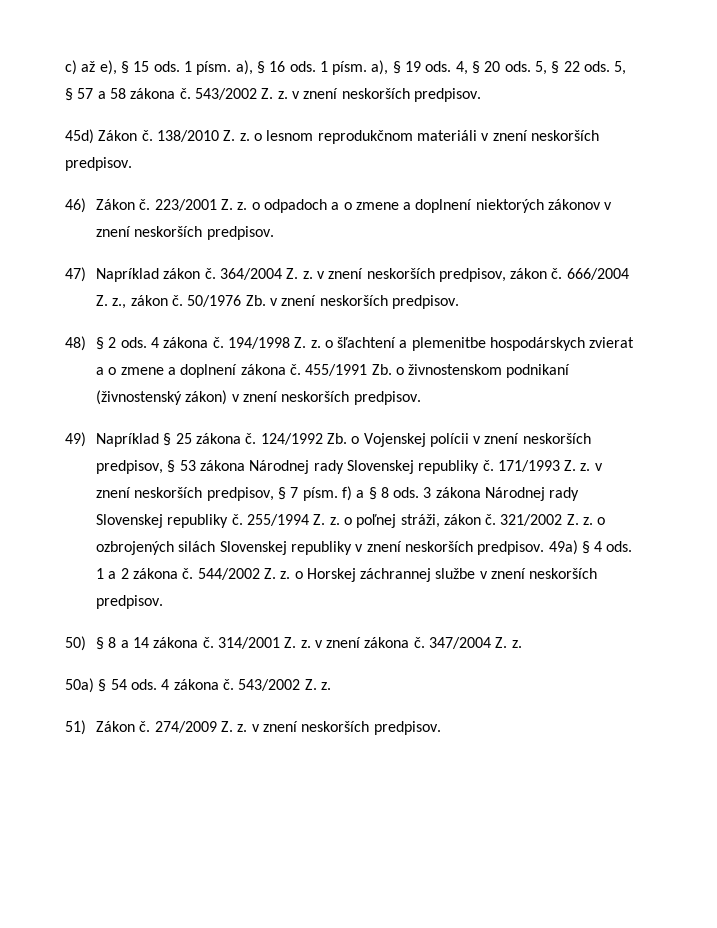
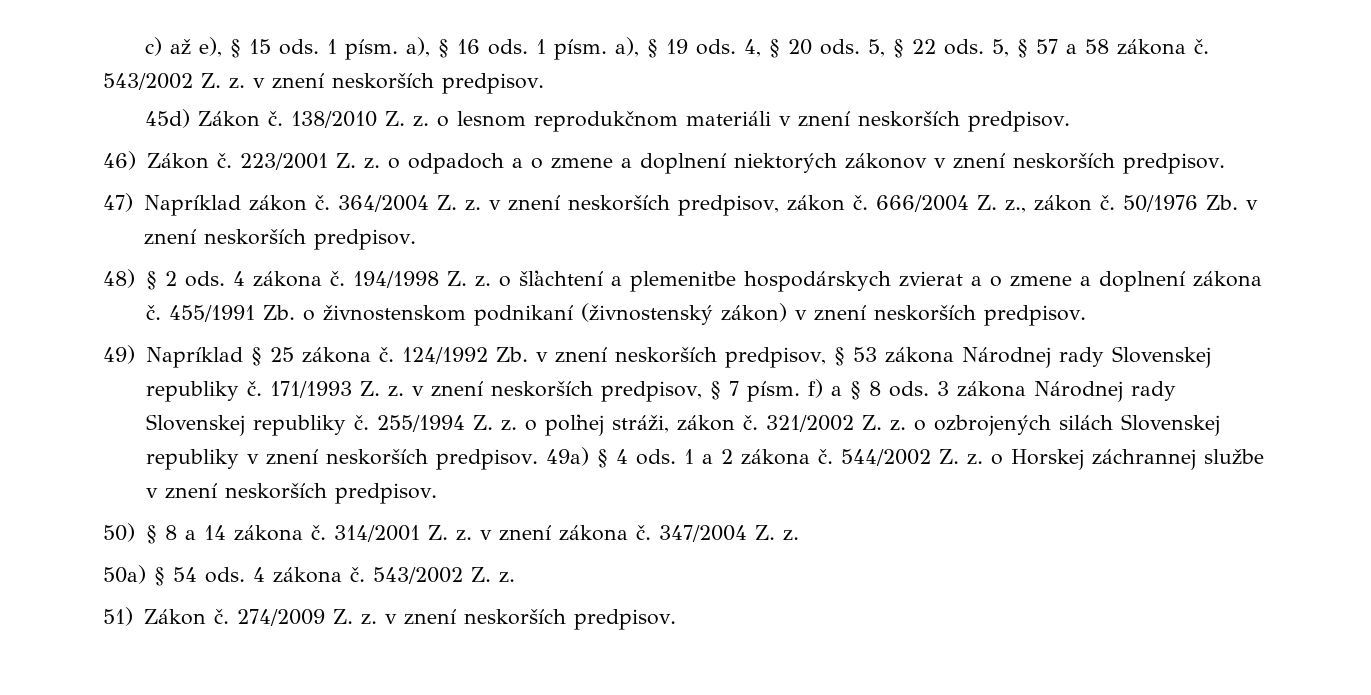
[351,433,469,447] o Vojenskej polícii -> (528, 354) none

